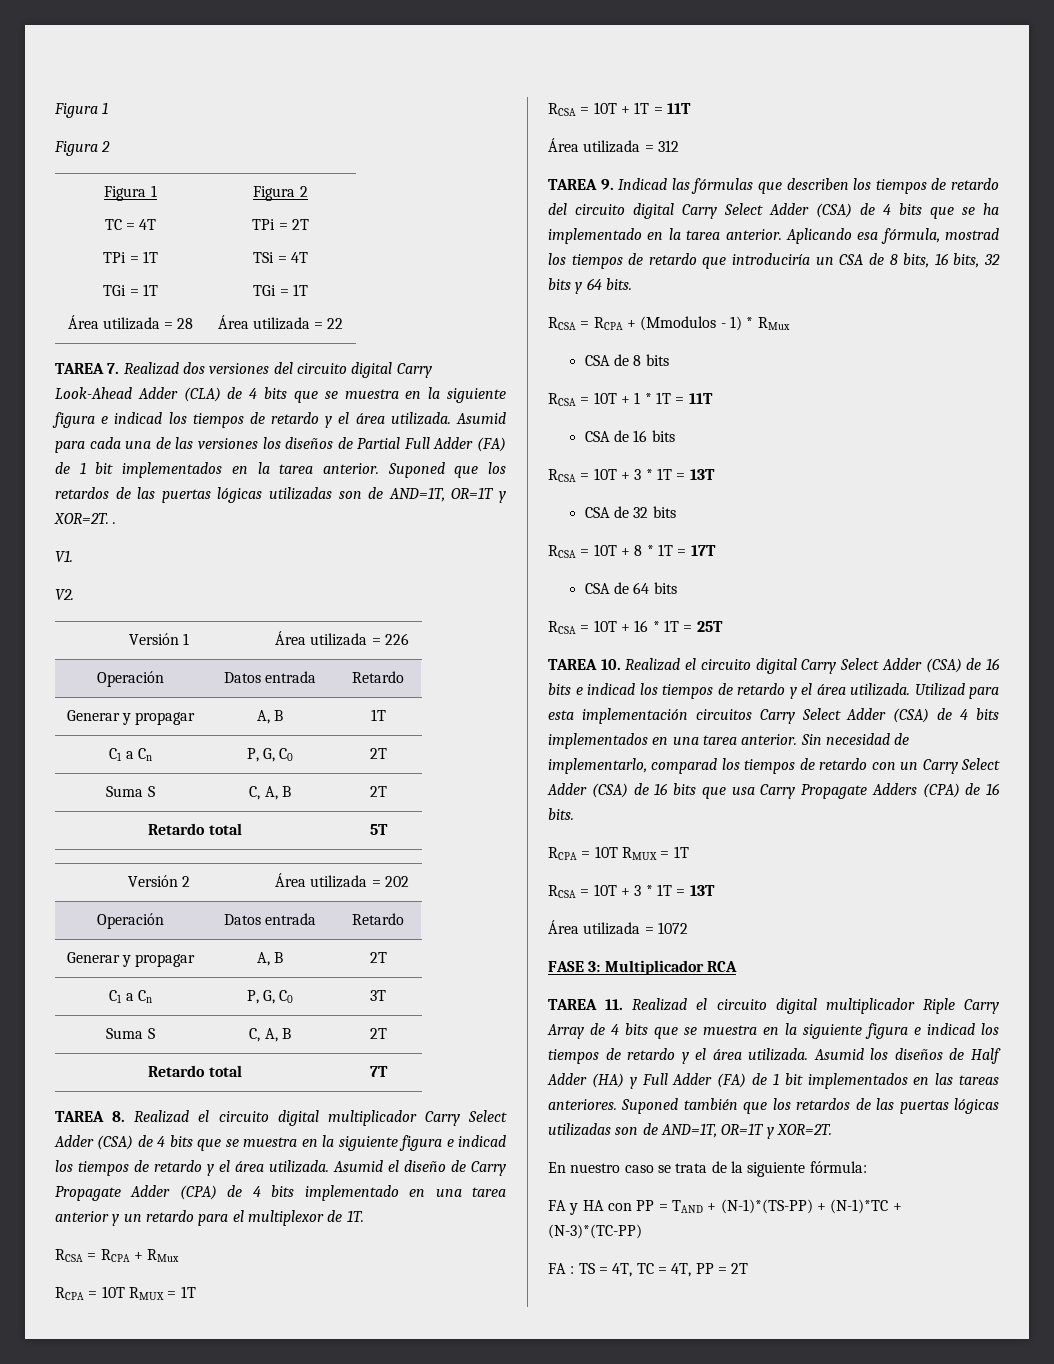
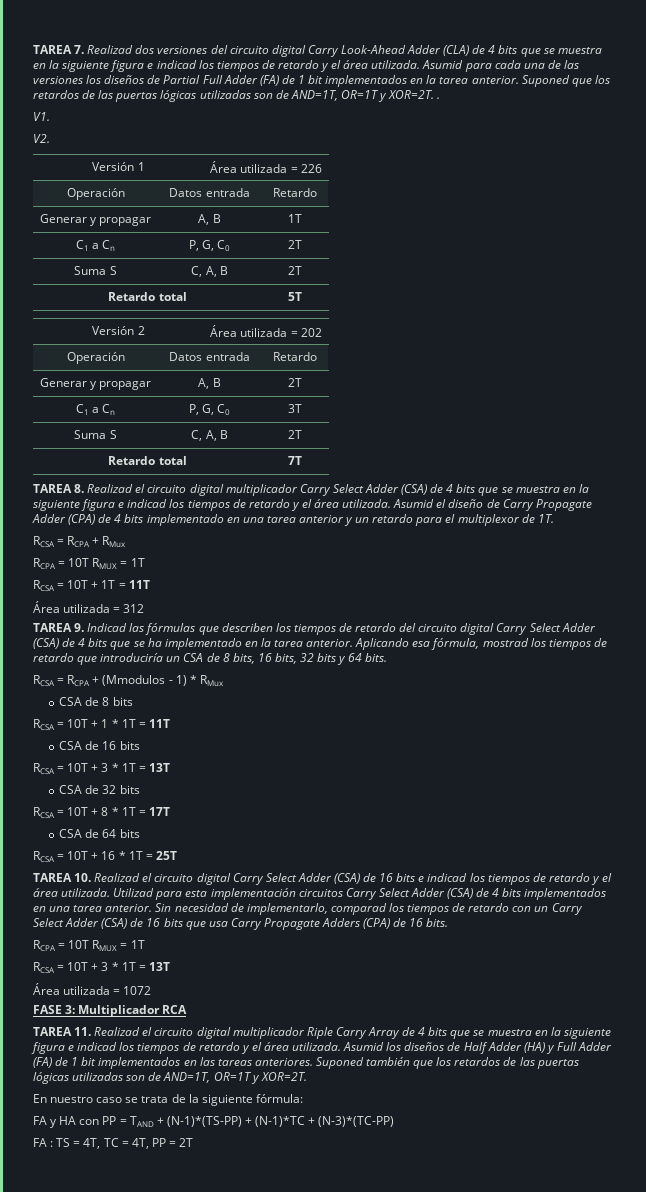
[54,102,109,118] [54,141,111,156] [104,185,157,201] [104,219,157,230] [103,251,158,263] [103,284,158,296] [67,315,194,330] [253,186,308,201] [252,219,309,230] [253,252,308,263] [253,284,308,296] [217,315,344,330] Figura 1 // Figura 2 // Figura 1 // TC = 4T // TPi = 1T // TGi = 1T // Área utilizada = 28 | Figura 2 // TPi = 2T // TSi = 4T // TGi = 1T // Área utilizada = 22 // -> (33, 49) none

